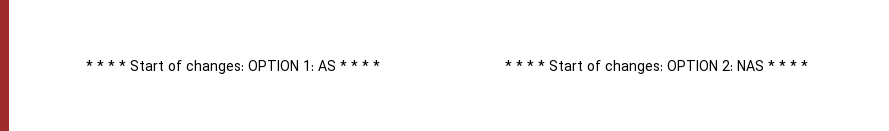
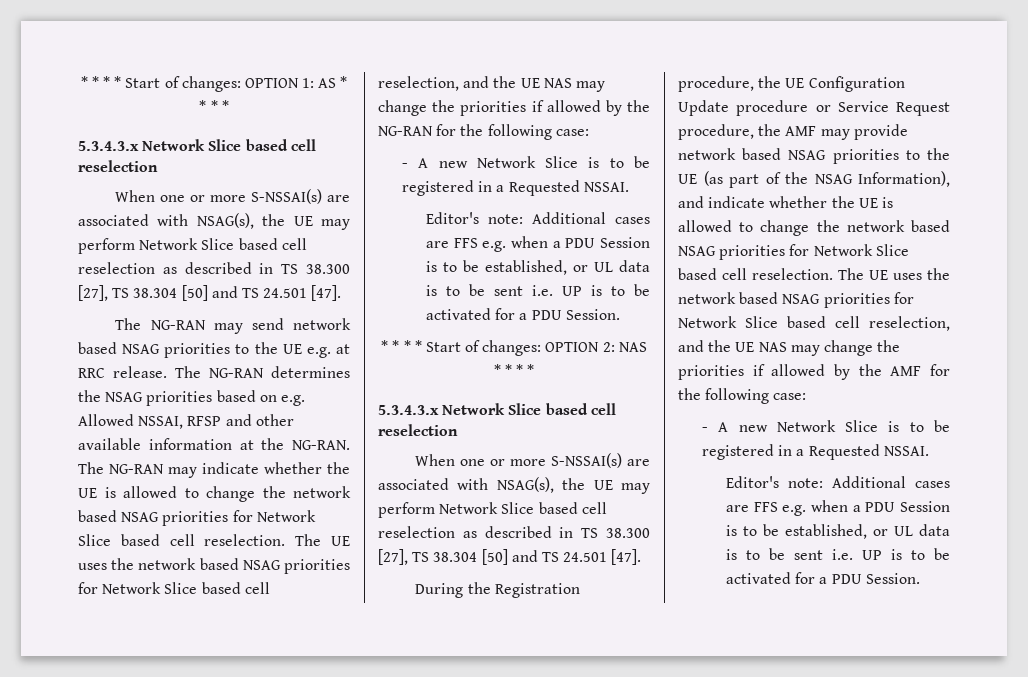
(380, 65) none -> [78,139,316,151] [78,160,158,172] [115,189,350,204] [78,213,350,230] [78,238,307,254] [78,262,350,274] [78,285,342,301] [115,318,351,334] [78,342,350,358] [78,366,350,378] [78,390,305,406] [78,414,294,429] [78,438,350,450] [78,462,350,478] [78,486,351,502] [78,510,316,526] [78,534,350,546] [78,558,350,574] [78,582,270,594] [378,76,605,92] [378,100,650,116] [378,124,589,140] [401,156,650,168] [401,180,629,196] [425,212,650,224] [425,236,650,252] [425,260,650,275] [425,284,650,296] [425,308,620,320] // 5.3.4.3.x Network Slice based cell reselection // When one or more S-NSSAI(s) are associated with NSAG(s), the UE may perform Network Slice based cell reselection as described in TS 38.300 [27], TS 38.304 [50] and TS 24.501 [47]. // The NG-RAN may send network based NSAG priorities to the UE e.g. at RRC release. The NG-RAN determines the NSAG priorities based on e.g. Allowed NSSAI, RFSP and other available information at the NG-RAN. The NG-RAN may indicate whether the UE is allowed to change the network based NSAG priorities for Network Slice based cell reselection. The UE uses the network based NSAG priorities for Network Slice based cell reselection, and the UE NAS may change the priorities if allowed by the NG-RAN for the following case: // - A new Network Slice is to be registered in a Requested NSSAI. // Editor's note: Additional cases are FFS e.g. when a PDU Session is to be established, or UL data is to be sent i.e. UP is to be activated for a PDU Session.
(808, 65) none -> [378,403,616,415] [378,424,458,436] [415,453,650,468] [378,477,650,494] [378,502,607,518] [378,526,650,538] [378,549,642,565] [415,582,580,598] [678,76,905,92] [678,100,950,116] [678,124,908,140] [678,148,950,164] [678,171,950,188] [678,196,893,208] [678,220,950,236] [678,244,909,260] [678,268,950,280] [678,292,914,308] [678,316,950,331] [678,340,901,356] [678,364,950,380] [678,388,807,404] [701,420,950,432] [701,444,929,460] [725,476,950,488] [725,500,950,516] [725,524,950,539] [725,548,950,560] [725,572,920,584] // 5.3.4.3.x Network Slice based cell reselection // When one or more S-NSSAI(s) are associated with NSAG(s), the UE may perform Network Slice based cell reselection as described in TS 38.300 [27], TS 38.304 [50] and TS 24.501 [47]. // During the Registration procedure, the UE Configuration Update procedure or Service Request procedure, the AMF may provide network based NSAG priorities to the UE (as part of the NSAG Information), and indicate whether the UE is allowed to change the network based NSAG priorities for Network Slice based cell reselection. The UE uses the network based NSAG priorities for Network Slice based cell reselection, and the UE NAS may change the priorities if allowed by the AMF for the following case: // - A new Network Slice is to be registered in a Requested NSSAI. // Editor's note: Additional cases are FFS e.g. when a PDU Session is to be established, or UL data is to be sent i.e. UP is to be activated for a PDU Session.

